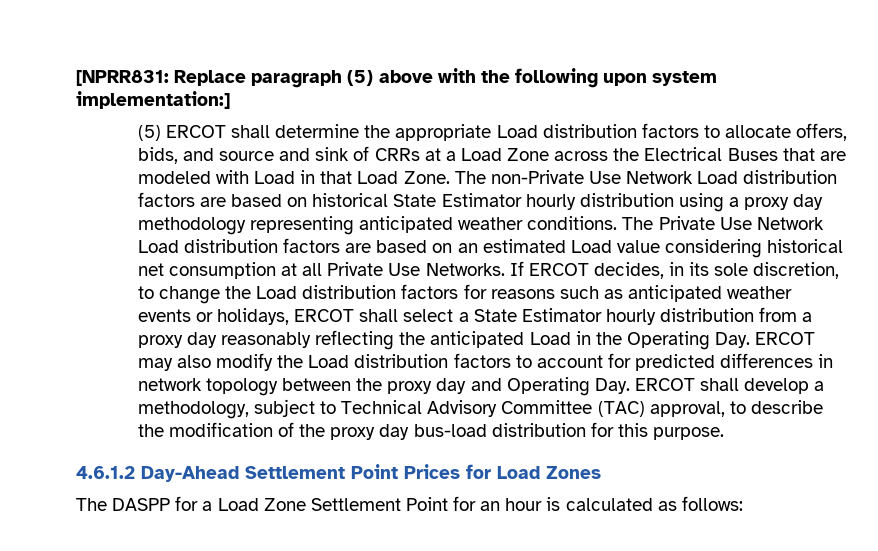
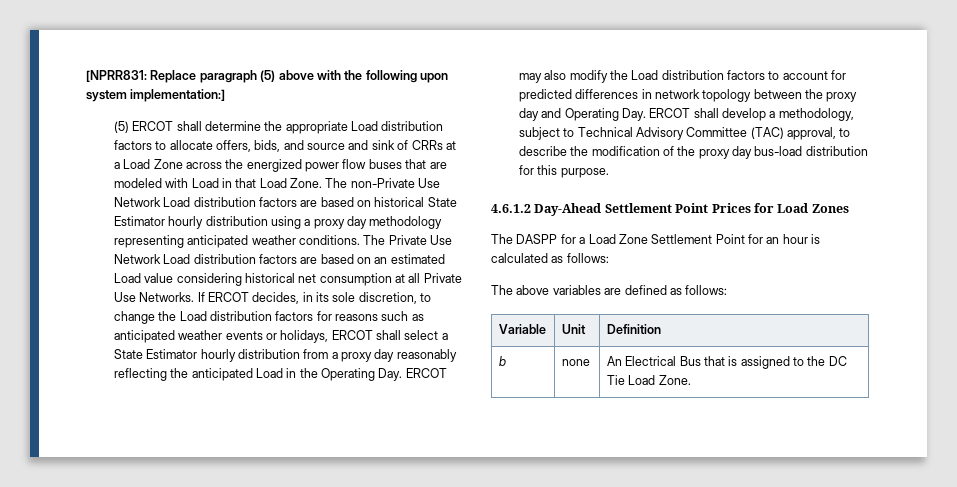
[644,147,778,161] Electrical Buses -> [246,159,402,172] energized power flow buses
(743, 503) none -> [491,285,728,295] [498,324,546,334] [561,324,586,334] [606,324,661,334] [498,356,506,366] [561,359,590,366] [606,356,847,369] [606,375,691,385] // The above variables are defined as follows: // Variable | Unit | Definition // b | none | An Electrical Bus that is assigned to the DC Tie Load Zone.

